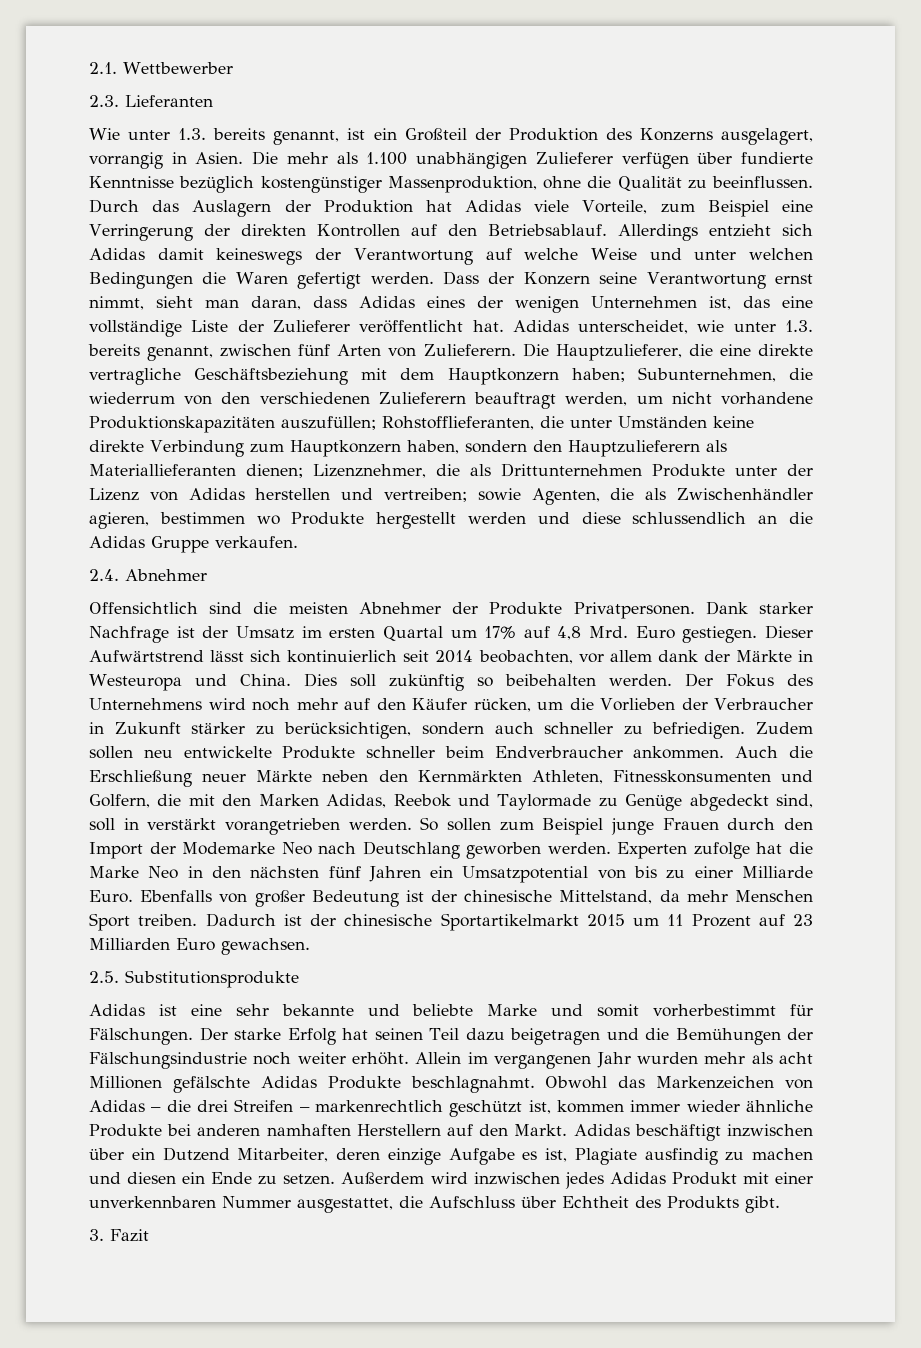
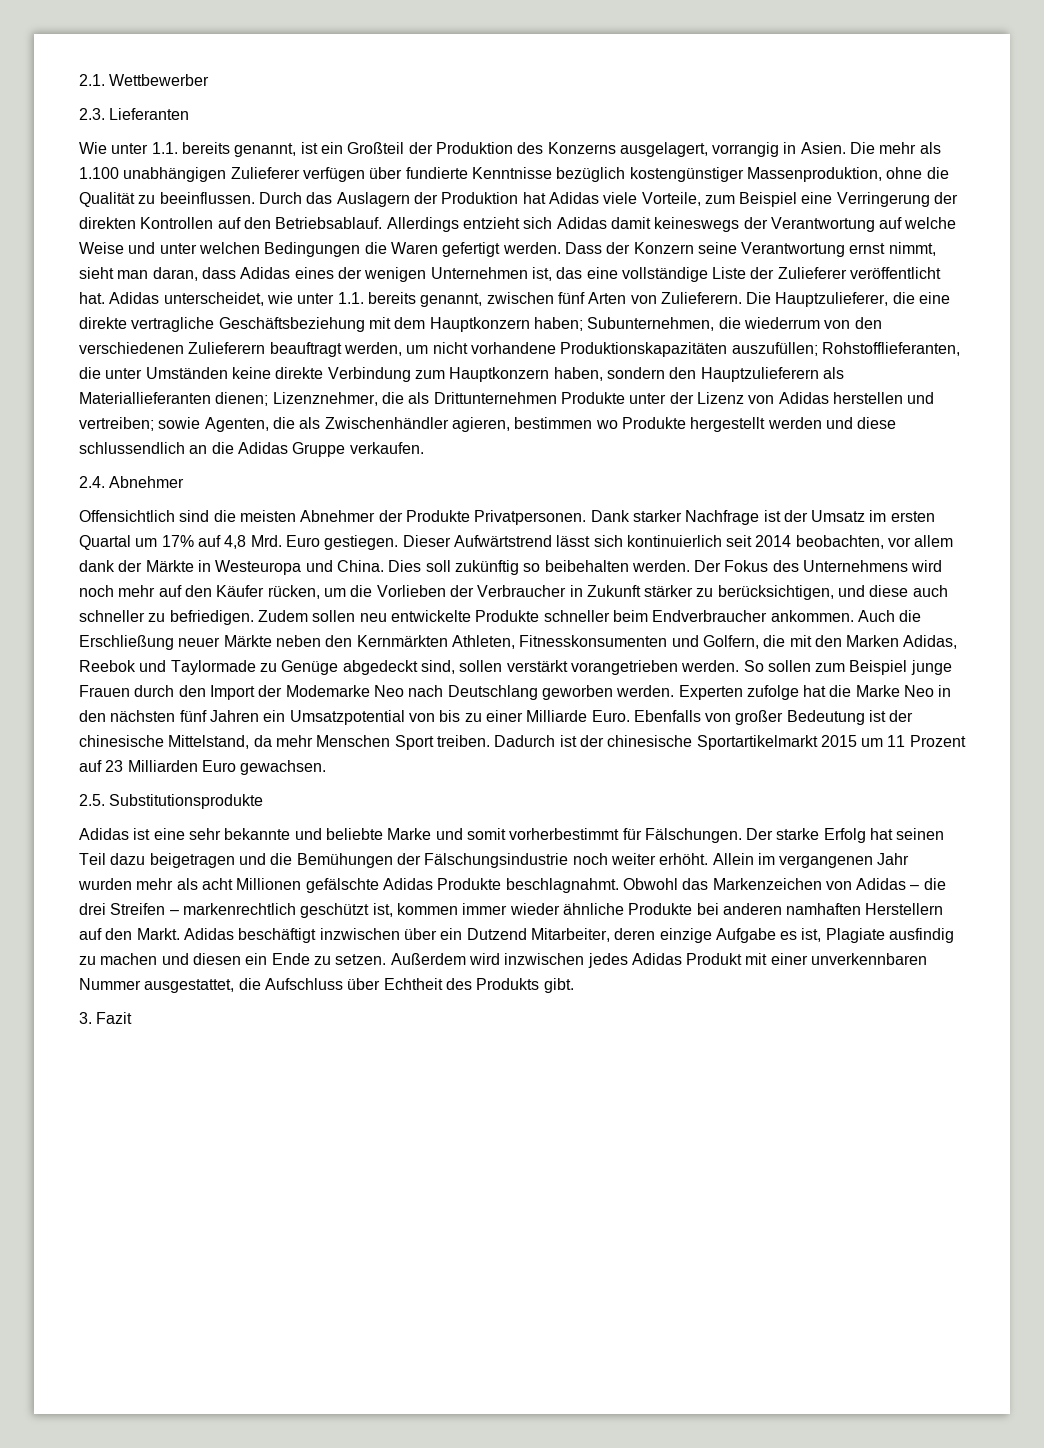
[178,128,207,140] 1.3. -> [151,142,178,154] 1.1.
[785,320,813,332] 1.3. -> [337,292,364,304] 1.1.
[422,722,484,735] sondern -> [838,585,909,597] und diese
[89,818,139,831] soll in -> [459,660,503,672] sollen

